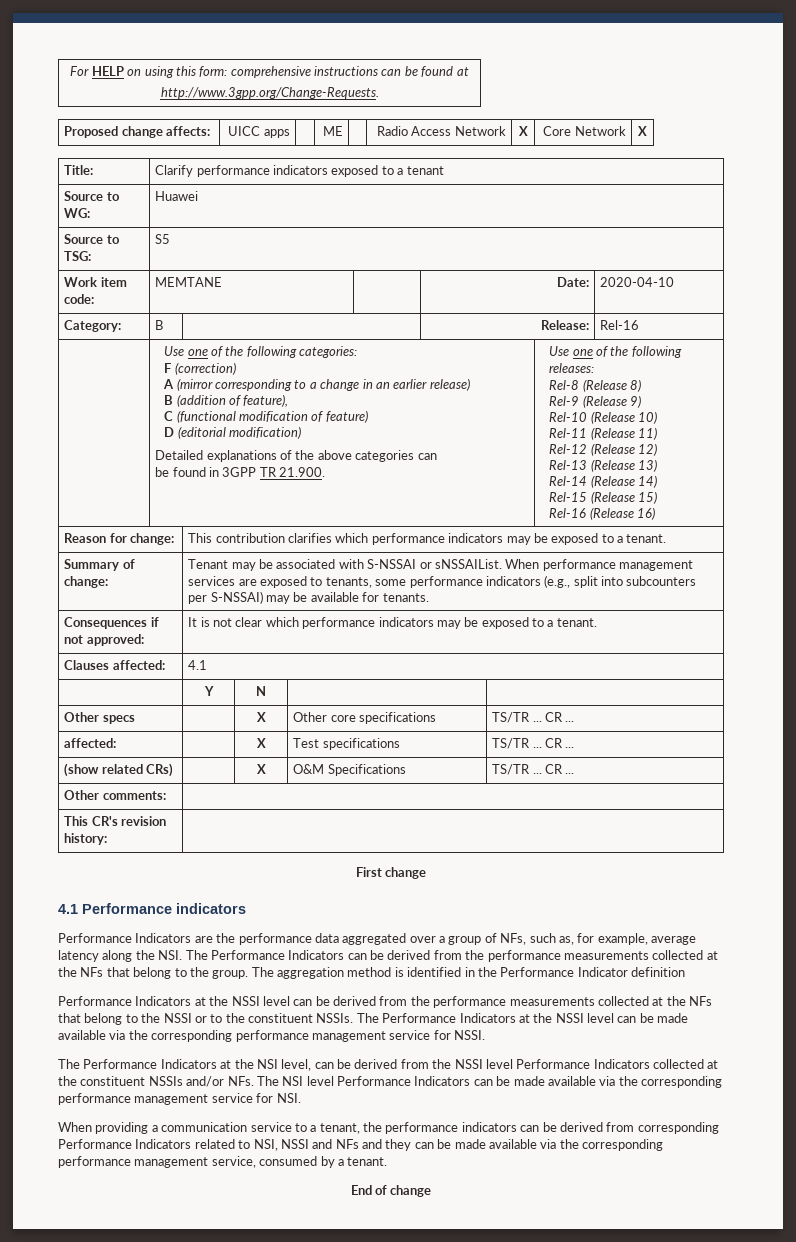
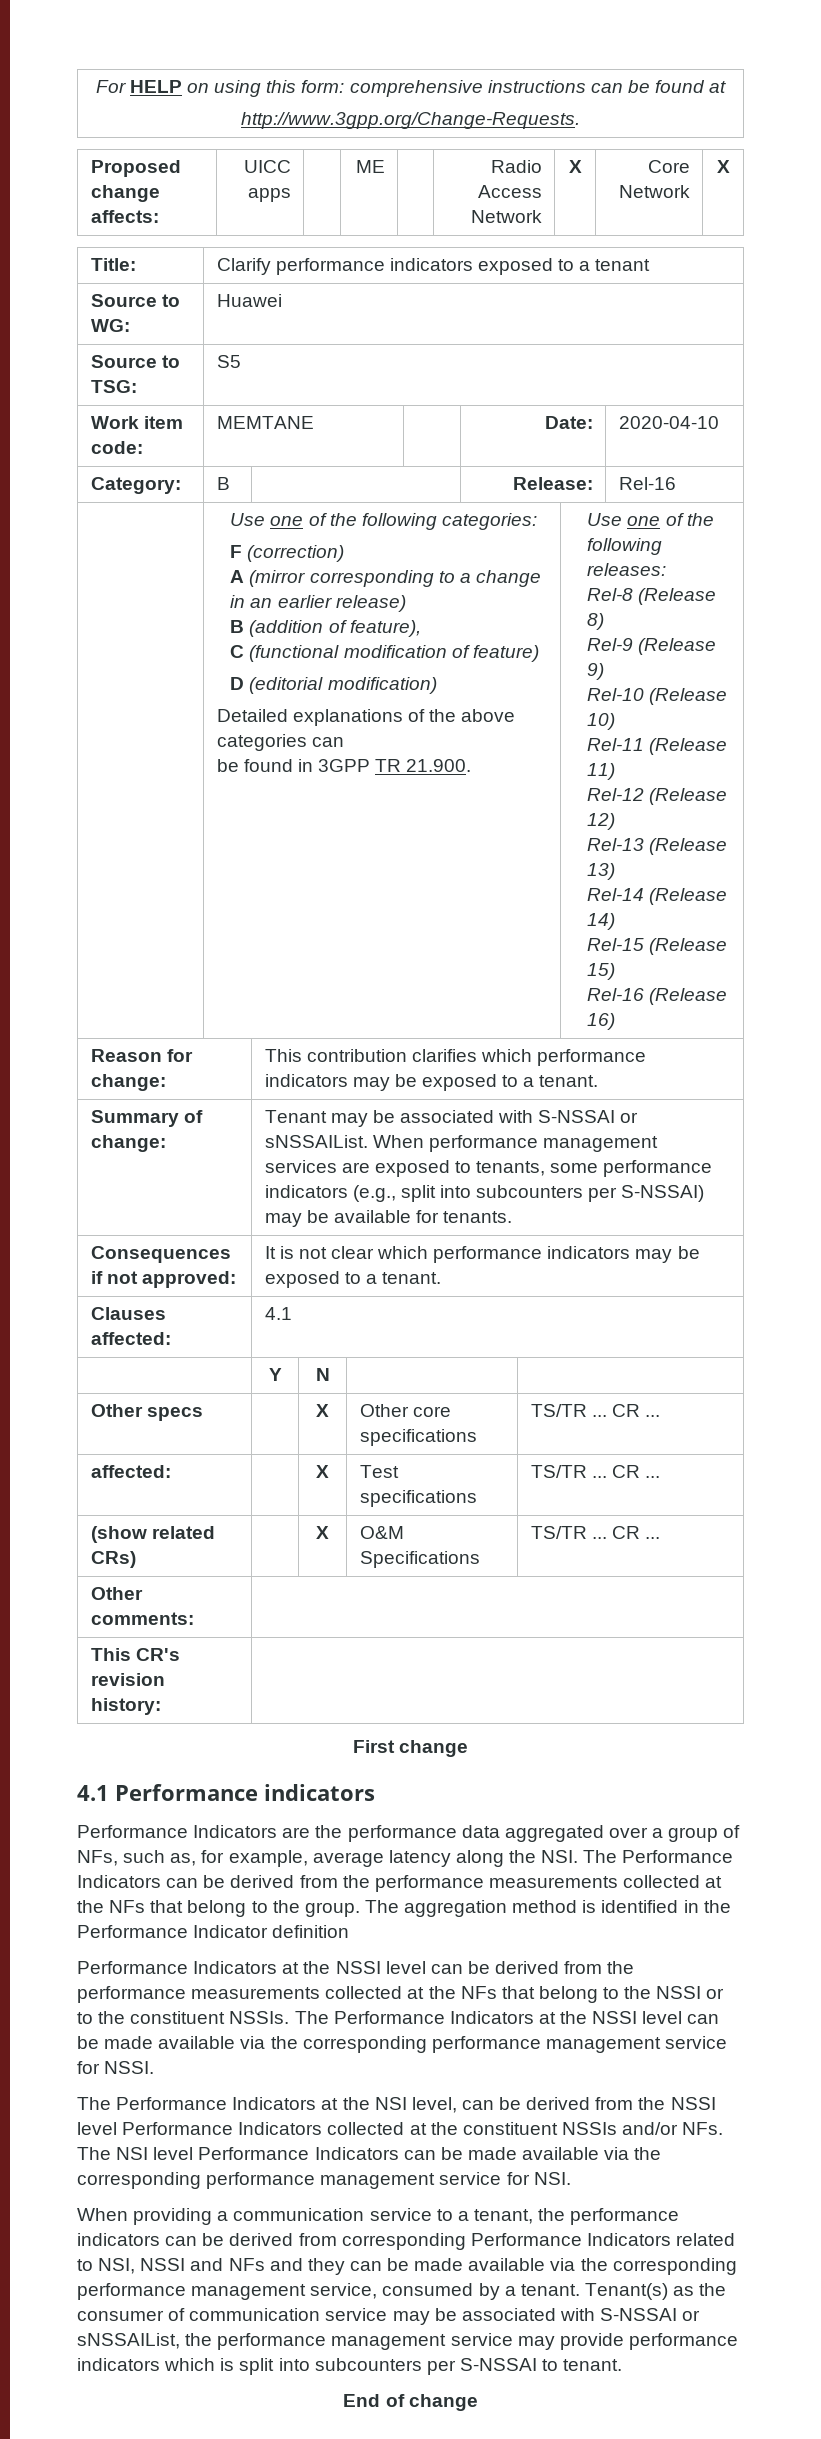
(388, 1161) none -> [584,2283,727,2300] [77,2308,701,2325] [77,2333,738,2350] [77,2358,623,2375] Tenant(s) as the consumer of communication service may be associated with S-NSSAI or sNSSAIList, the performance management service may provide performance indicators which is split into subcounters per S-NSSAI to tenant.

